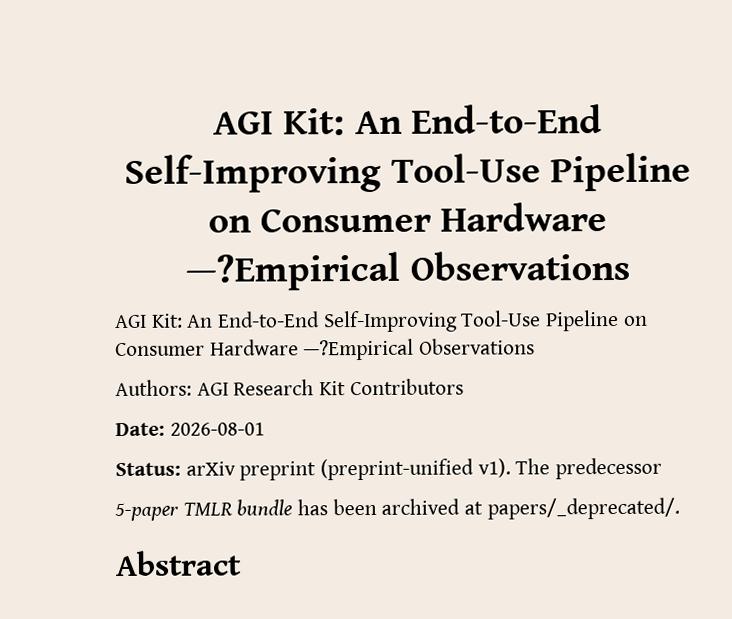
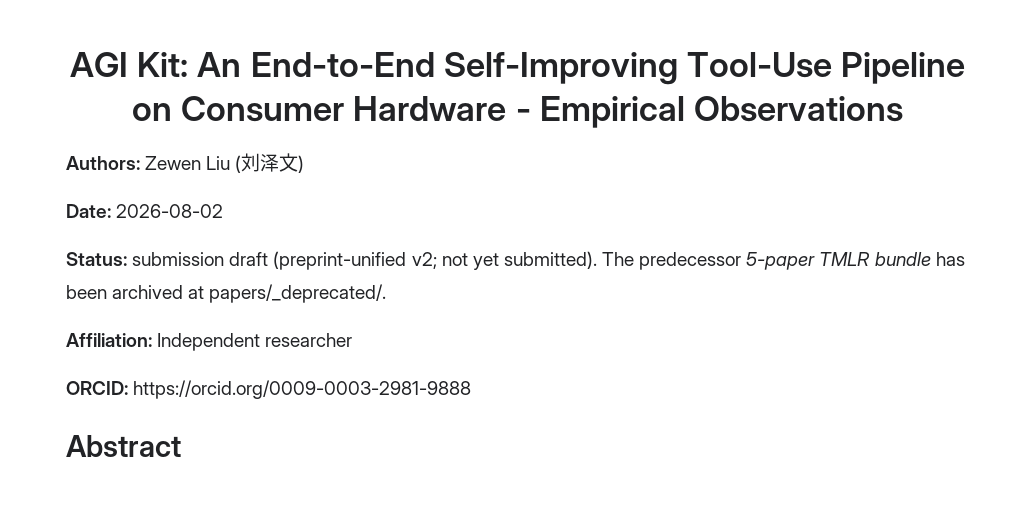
[185,250,630,291] [115,309,648,333] [115,338,536,361] [115,378,464,397] —?Empirical Observations // AGI Kit: An End-to-End Self-Improving Tool-Use Pipeline on Consumer Hardware —?Empirical Observations // Authors: AGI Research Kit Contributors -> [515,96,904,128] [66,153,305,173] - Empirical Observations // Authors: Zewen Liu (刘泽文)
[169,422,265,436] 2026-08-01 -> [116,204,224,218] 2026-08-02
[185,458,511,481] arXiv preprint (preprint-unified v1). -> [132,251,597,270] submission draft (preprint-unified v2; not yet submitted).
(663, 468) // -> (742, 261) none
(680, 508) none -> [66,333,353,351] [66,380,472,399] // Affiliation: Independent researcher // ORCID: https://orcid.org/0009-0003-2981-9888

